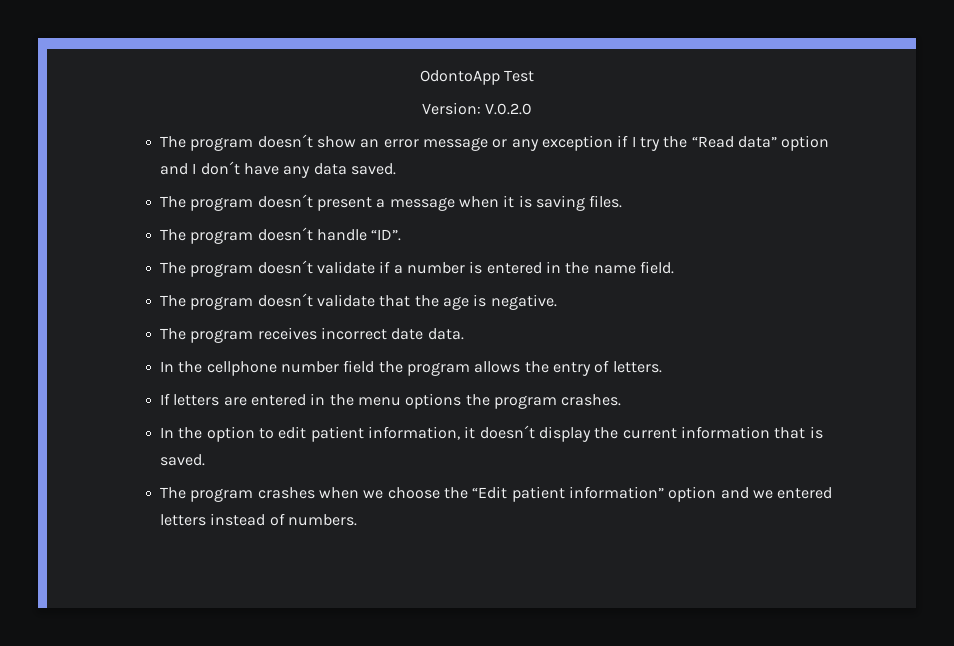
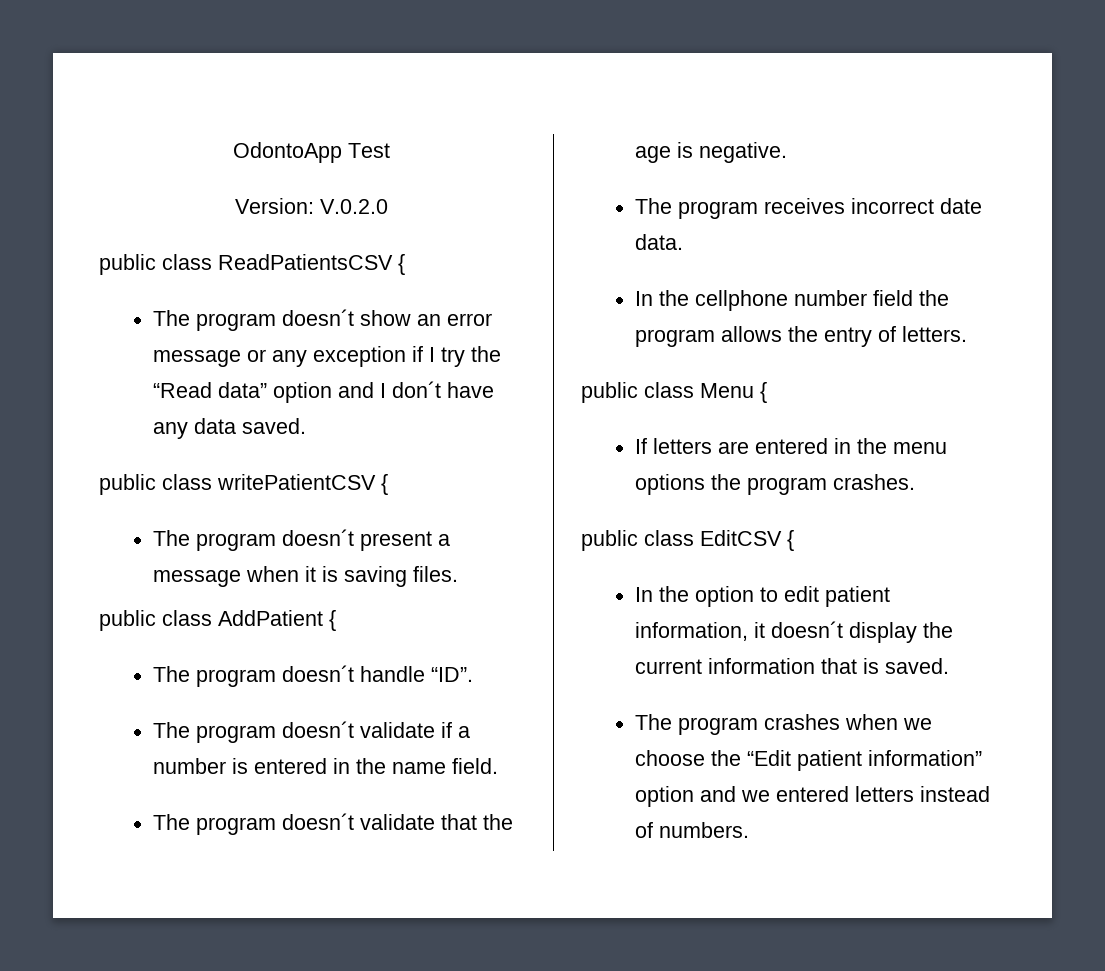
(533, 109) none -> [99,254,405,275] // public class ReadPatientsCSV {
(397, 169) none -> [99,474,388,495] // public class writePatientCSV {
(623, 201) none -> [99,610,336,631] // public class AddPatient {
(662, 367) none -> [581,382,767,403] // public class Menu {
(622, 400) none -> [581,530,794,551] // public class EditCSV {

